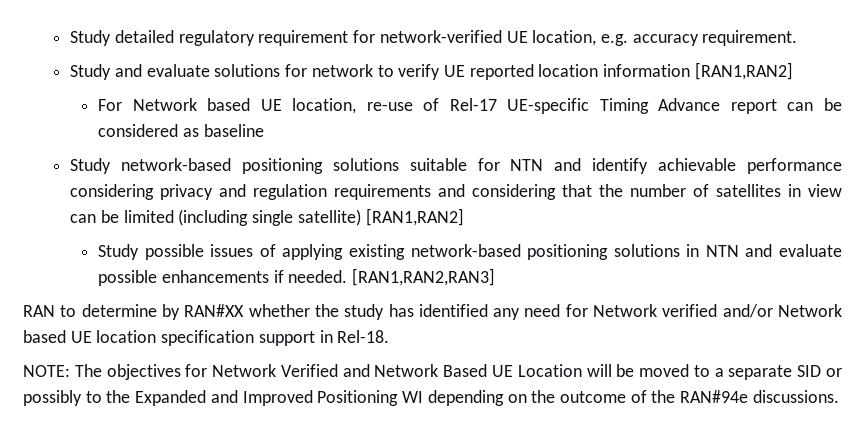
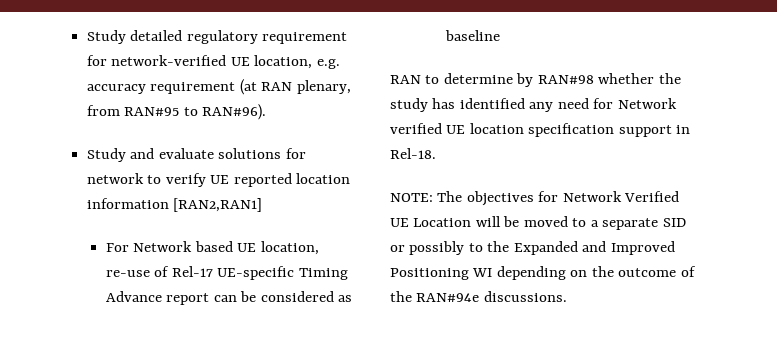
[702,30,798,46] requirement. -> [150,79,351,95] [87,104,267,120] requirement (at RAN plenary, from RAN#95 to RAN#96).
[694,62,793,80] [RAN1,RAN2] -> [173,198,263,212] [RAN2,RAN1]
[70,158,842,174] [70,184,843,200] [70,208,464,226] [98,244,843,260] [98,268,496,286] // Study network-based positioning solutions suitable for NTN and identify achievable performance considering privacy and regulation requirements and considering that the number of satellites in view can be limited (including single satellite) [RAN1,RAN2] // Study possible issues of applying existing network-based positioning solutions in NTN and evaluate possible enhancements if needed. [RAN1,RAN2,RAN3] -> (500, 35) none
[184,304,245,317] RAN#XX -> [537,75,594,84] RAN#98
[722,304,842,318] [23,330,66,343] and/or Network based -> (442, 128) none
[342,364,488,377] and Network Based -> (680, 196) none

